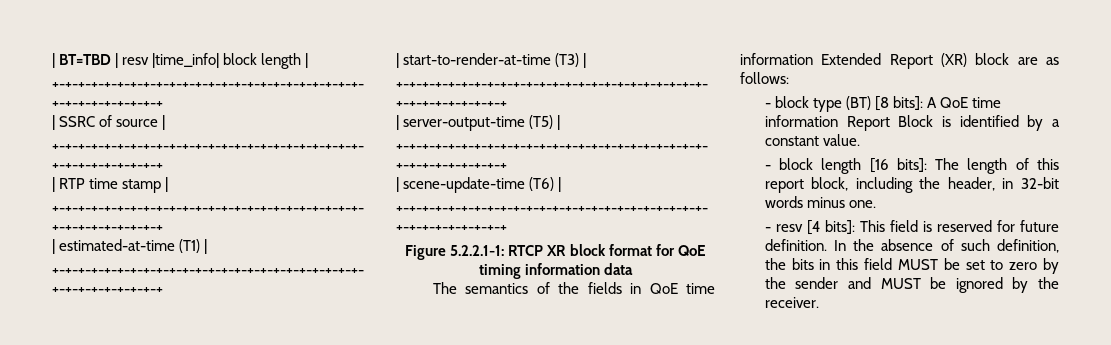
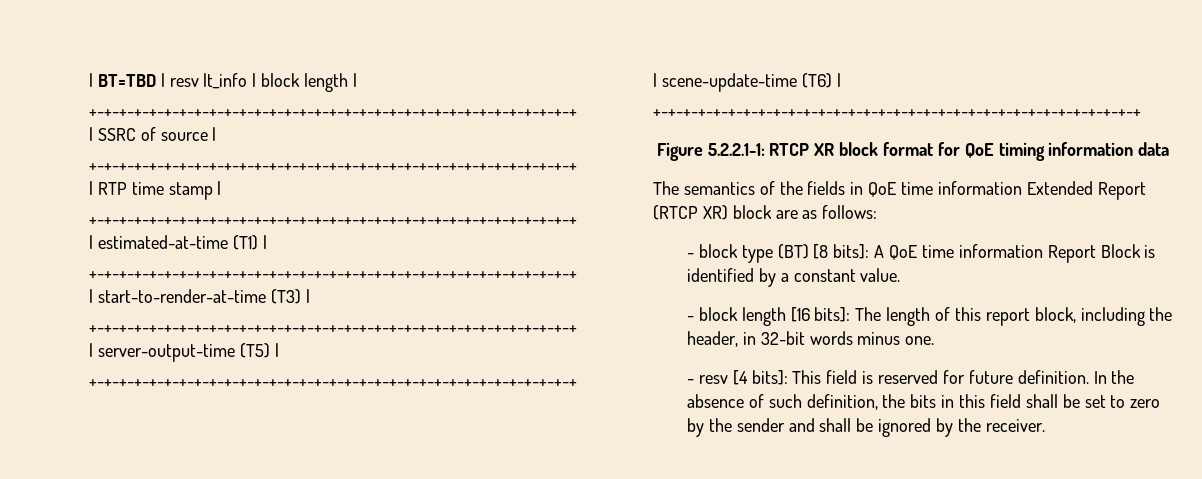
[152,53,220,68] |time_info| -> [203,73,257,89] |t_info |
[941,53,967,67] (XR) -> [653,205,728,220] (RTCP XR)
[897,259,938,270] MUST -> [1025,394,1058,408] shall
[880,278,921,289] MUST -> [819,418,852,432] shall

